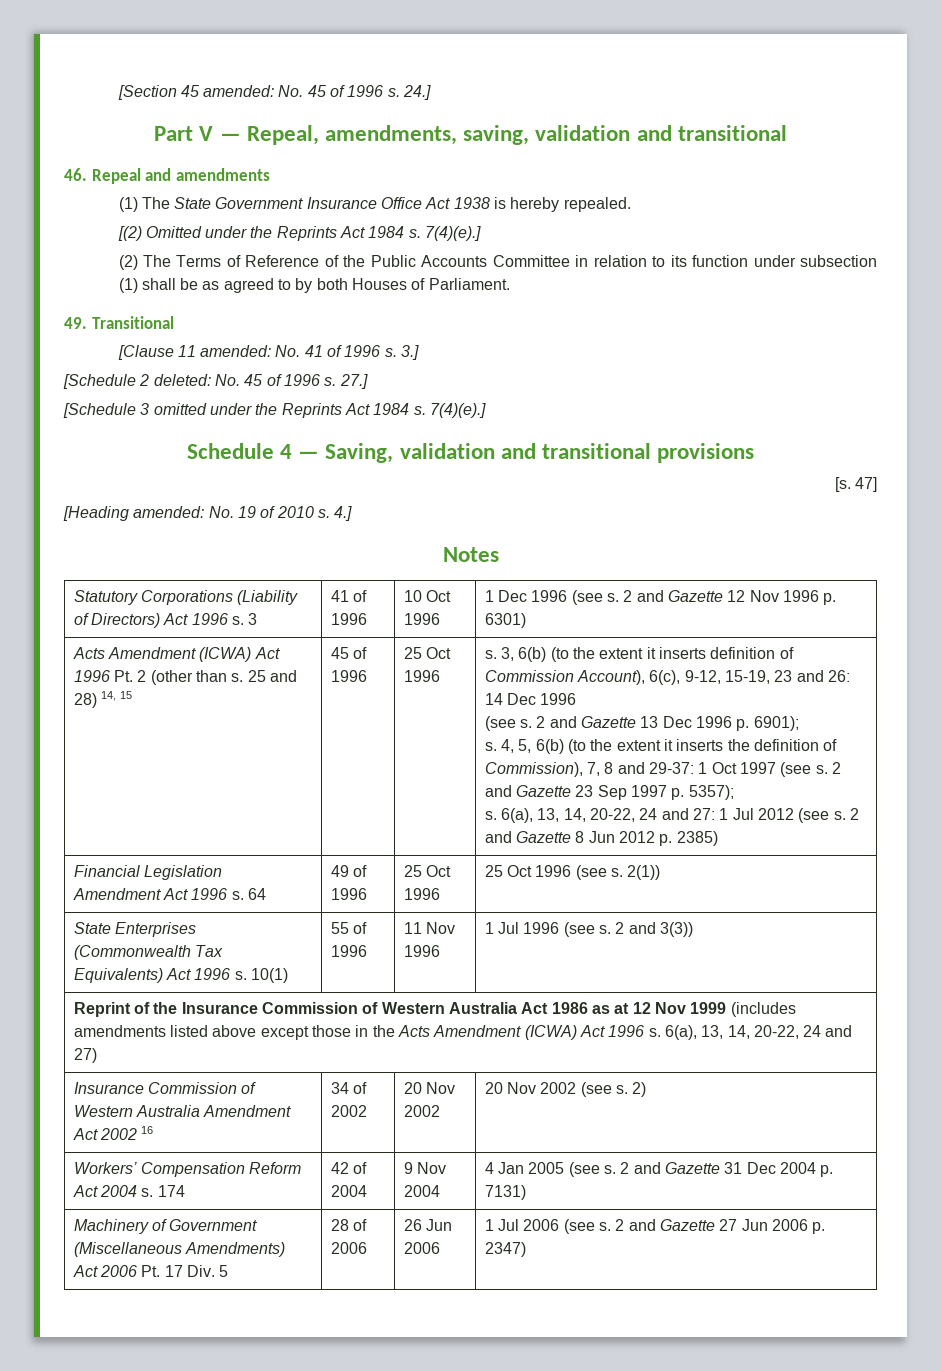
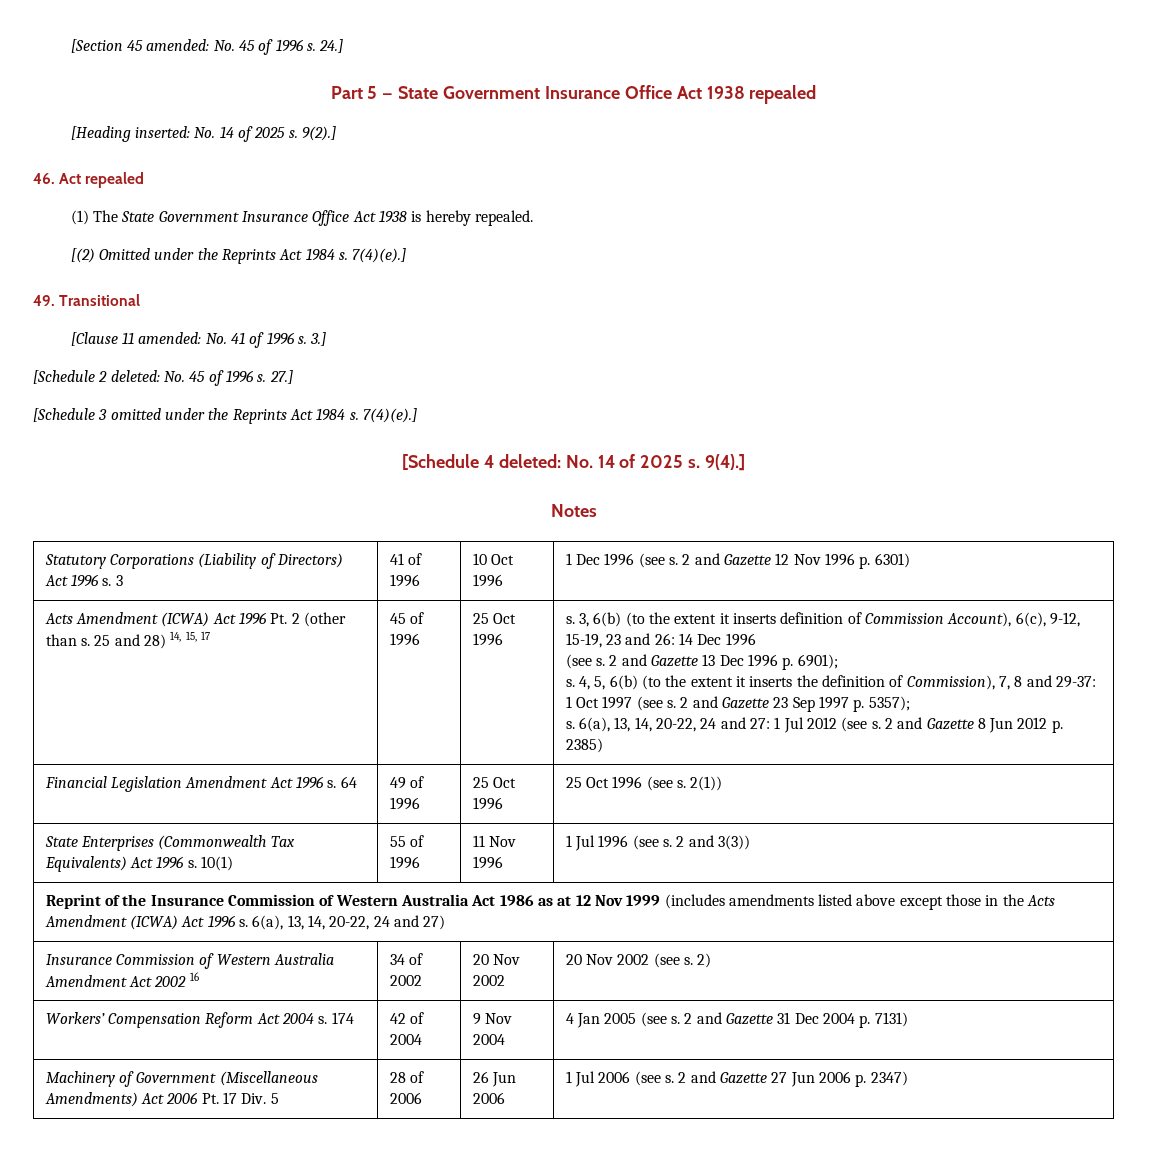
[199,125,787,145] [64,168,270,184] V — Repeal, amendments, saving, validation and transitional // 46. Repeal and amendments -> [367,85,817,104] [70,126,336,142] [33,172,145,188] 5 — State Government Insurance Office Act 1938 repealed // [Heading inserted: No. 14 of 2025 s. 9(2).] // 46. Act repealed
[118,255,878,270] [118,278,510,293] // (2) The Terms of Reference of the Public Accounts Committee in relation to its function under subsection (1) shall be as agreed to by both Houses of Parliament. -> (407, 255) none
[186,443,755,463] [834,477,877,492] [63,506,353,521] Schedule 4 — Saving, validation and transitional provisions // [s. 47] // [Heading amended: No. 19 of 2010 s. 4.] -> [402,454,745,471] [Schedule 4 deleted: No. 14 of 2025 s. 9(4).]
[120,691,133,699] 15 -> [185,631,210,642] 15, 17

